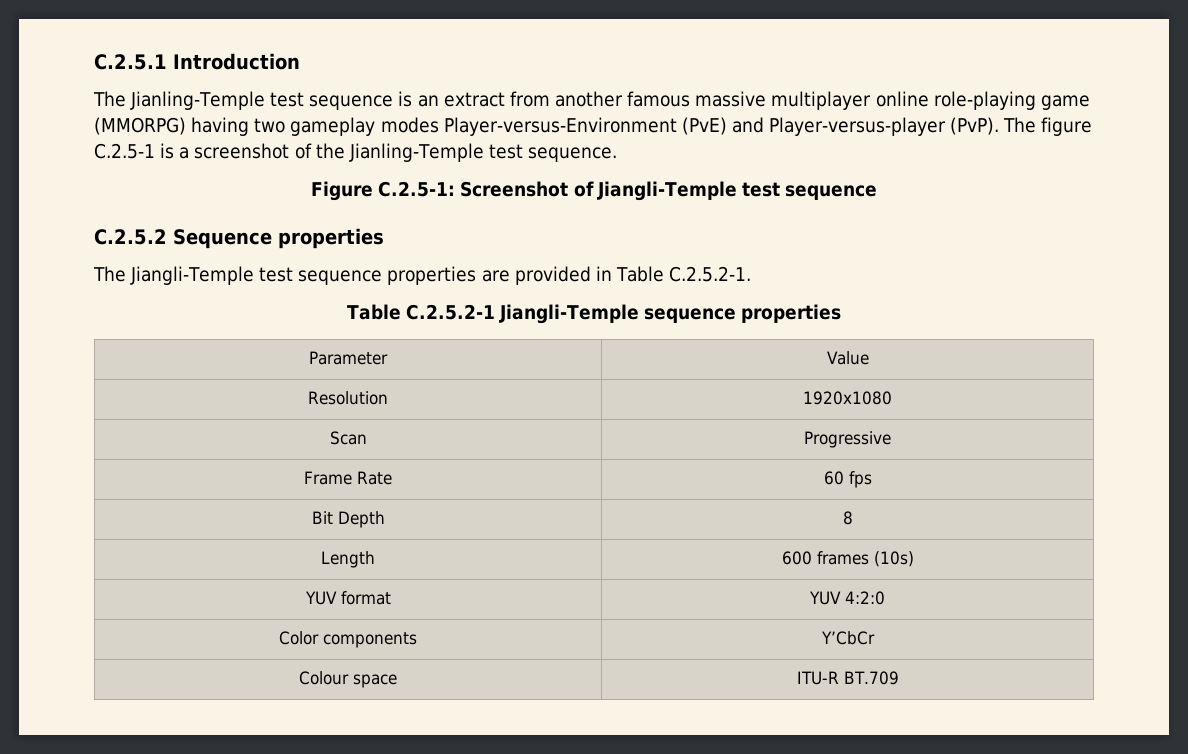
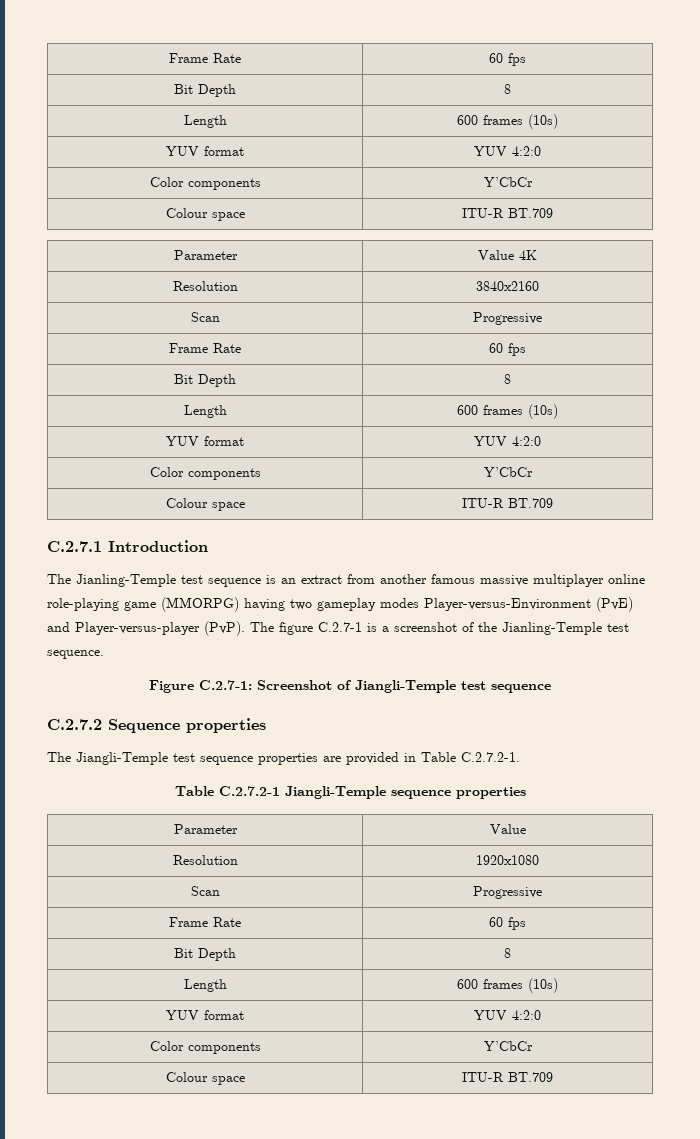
[94,54,167,70] C.2.5.1 -> [169,53,241,63] [488,53,526,66] [174,84,236,97] [503,84,511,94] [183,115,227,128] [456,114,558,129] [166,146,244,156] [473,146,541,156] [149,177,261,190] [483,177,533,187] [165,208,245,221] [461,208,553,218] [173,250,238,260] [477,250,537,260] [172,281,238,291] [475,281,539,291] [190,312,220,322] [472,312,542,325] [169,343,241,353] [488,343,526,356] [174,374,236,387] [503,374,511,384] [183,405,227,418] [456,404,558,419] [166,436,244,446] [473,436,541,446] [149,467,261,480] [483,467,533,477] [165,498,245,511] [461,498,553,508] [47,541,102,552] Frame Rate | 60 fps // Bit Depth | 8 // Length | 600 frames (10s) // YUV format | YUV 4:2:0 // Color components | Y’CbCr // Colour space | ITU-R BT.709 // Parameter | Value 4K // Resolution | 3840x2160 // Scan | Progressive // Frame Rate | 60 fps // Bit Depth | 8 // Length | 600 frames (10s) // YUV format | YUV 4:2:0 // Color components | Y’CbCr // Colour space | ITU-R BT.709 // C.2.7.1
[94,143,155,159] C.2.5-1 -> [318,622,362,632] C.2.7-1
[378,181,456,197] C.2.5-1: -> [199,680,252,690] C.2.7-1:
[94,229,167,245] C.2.5.2 -> [47,719,102,730] C.2.7.2
[669,266,752,282] [346,304,495,320] C.2.5.2-1. // Table C.2.5.2-1 -> [461,752,520,762] [174,786,280,796] C.2.7.2-1. // Table C.2.7.2-1

